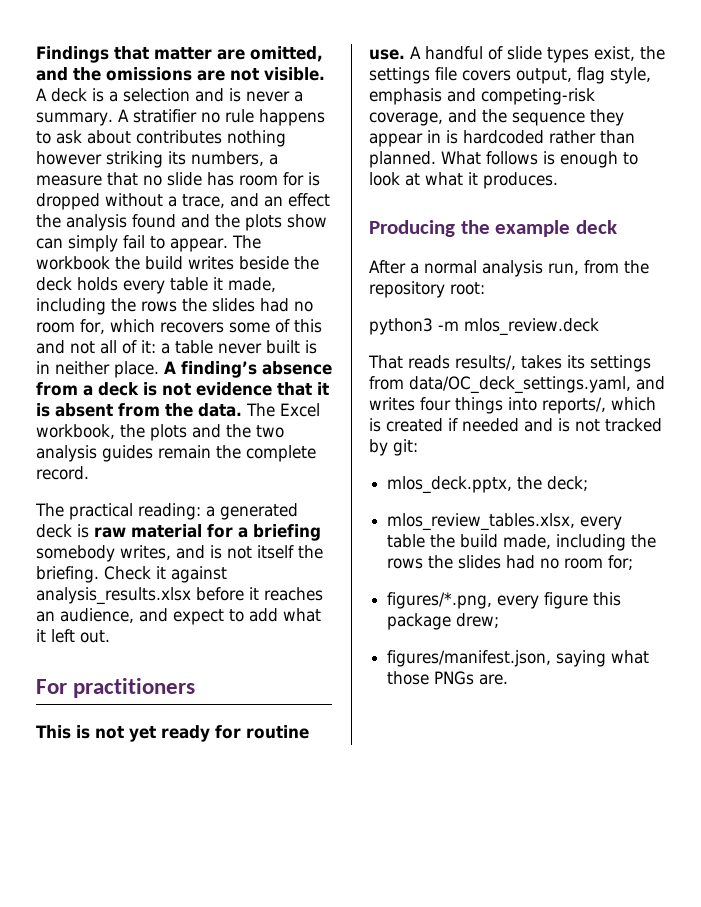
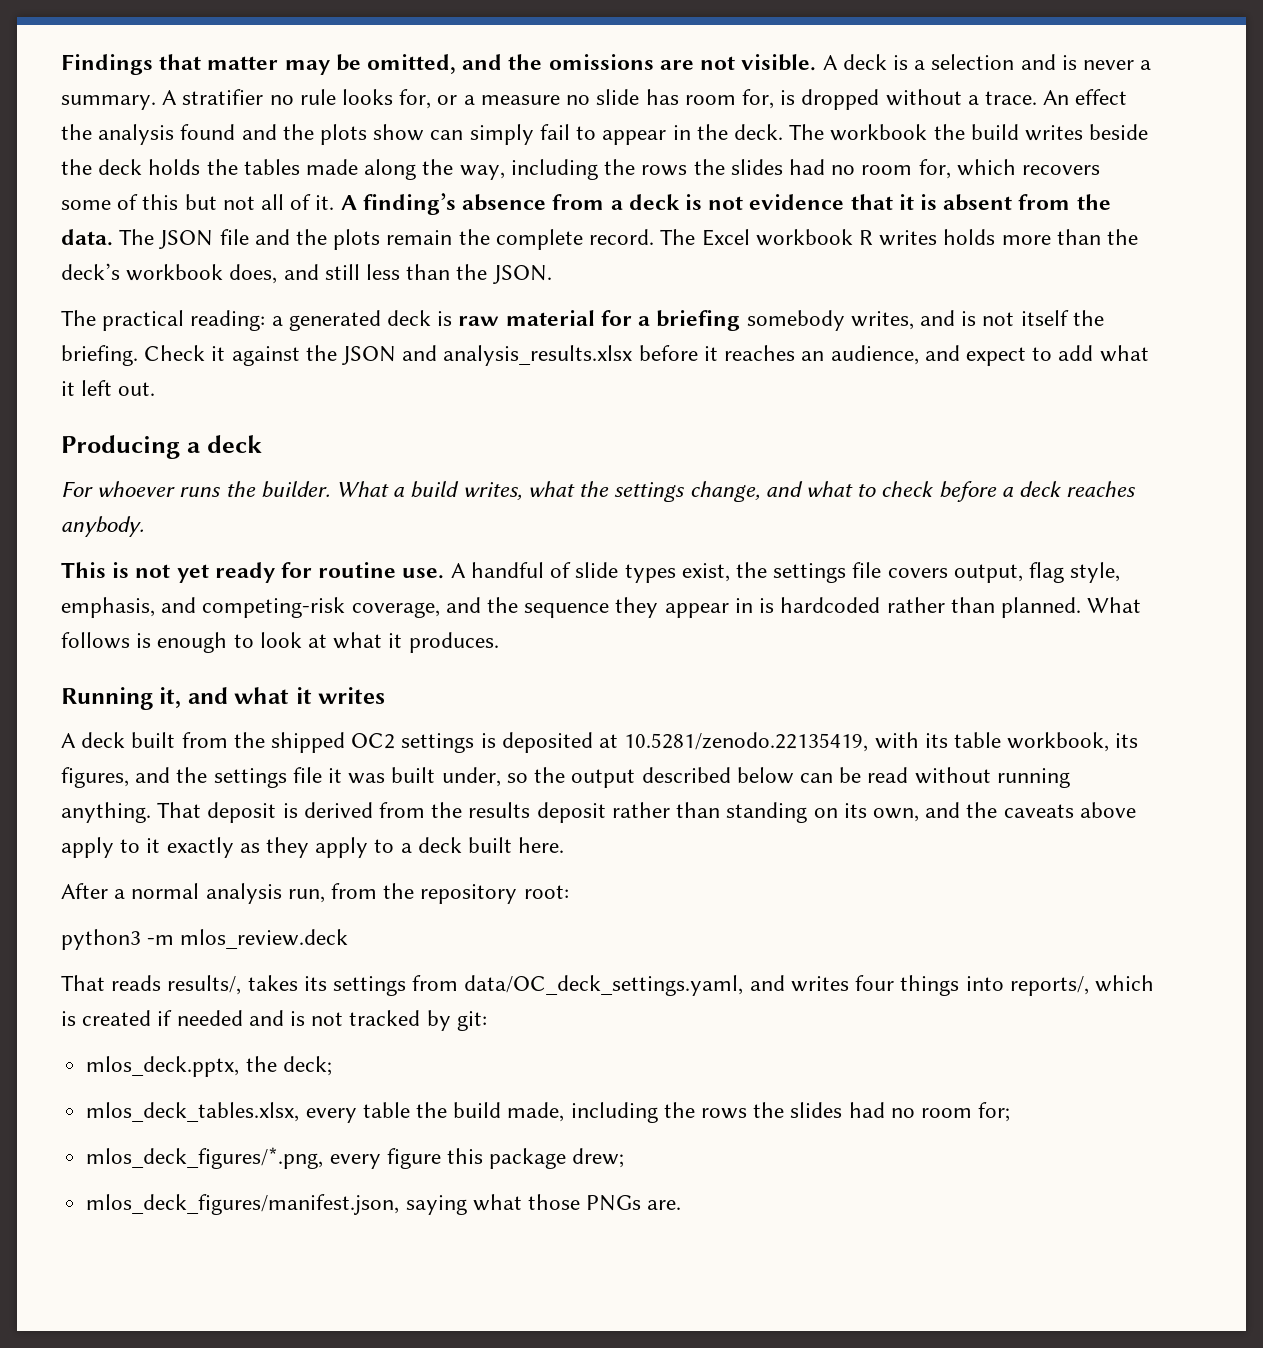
[217,49,245,60] are -> [284,54,361,75] may be
[258,109,325,126] [36,130,286,147] [36,151,264,168] happens to ask about contributes nothing however striking its numbers, -> [342,89,458,109] looks for, or
[107,172,138,186] that -> (560, 100) none
[283,172,304,186] for -> [741,89,774,109] for,
[182,193,283,208] trace, and an -> [984,90,1070,105] trace. An
[170,238,228,252] appear. -> [602,124,783,145] appear in the deck.
[123,277,276,294] every table it made, -> [206,159,505,180] the tables made along the way,
[36,340,65,354] and -> [184,194,217,210] but
[141,340,317,354] [36,361,159,378] it: a table never built is in neither place. -> [315,195,335,210] it.
[280,403,320,417] [36,424,284,441] [36,445,316,462] [36,466,89,480] Excel workbook, the plots and the two analysis guides remain the complete record. -> [159,229,1138,250] [61,263,552,284] JSON file and the plots remain the complete record. The Excel workbook R writes holds more than the deck’s workbook does, and still less than the JSON.
(227, 574) none -> [305,345,438,365] the JSON and
[36,678,196,698] For practitioners -> [61,435,262,459] [61,481,1137,502] [61,516,144,537] Producing a deck // For whoever runs the builder. What a build writes, what the settings change, and what to check before a deck reaches anybody.
[369,88,442,105] emphasis -> [61,597,155,618] emphasis,
[369,220,618,237] Producing the example deck -> [61,687,386,710] [61,732,1139,753] [61,767,1070,788] [61,802,1136,823] [61,837,565,858] Running it, and what it writes // A deck built from the shipped OC2 settings is deposited at 10.5281/zenodo.22135419, with its table workbook, its figures, and the settings file it was built under, so the output described below can be read without running anything. That deposit is derived from the results deposit rather than standing on its own, and the caveats above apply to it exactly as they apply to a deck built here.
[387,513,576,531] mlos_review_tables.xlsx, -> [86,1102,300,1122] mlos_deck_tables.xlsx,
[387,592,493,609] figures/*.png, -> [86,1147,324,1169] mlos_deck_figures/*.png,
[387,650,552,667] figures/manifest.json, -> [86,1194,400,1215] mlos_deck_figures/manifest.json,

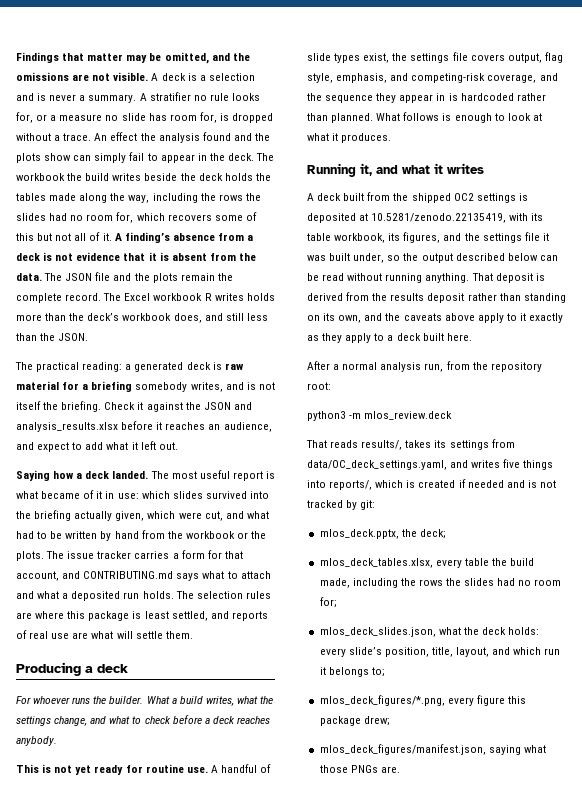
(156, 389) none -> [16,470,275,481] [16,490,269,499] [16,510,269,521] [16,530,267,541] [16,550,243,561] [16,571,271,581] [16,591,271,601] [16,611,268,621] [16,630,193,639] // Saying how a deck landed. The most useful report is what became of it in use: which slides survived into the briefing actually given, which were cut, and what had to be written by hand from the workbook or the plots. The issue tracker carries a form for that account, and CONTRIBUTING.md says what to attach and what a deposited run holds. The selection rules are where this package is least settled, and reports of real use are what will settle them.
[855,975,895,991] four -> [503,459,521,468] five
(1011, 1112) none -> [319,627,540,637] [319,647,561,657] [319,667,385,677] // mlos_deck_slides.json, what the deck holds: every slide’s position, title, layout, and which run it belongs to;

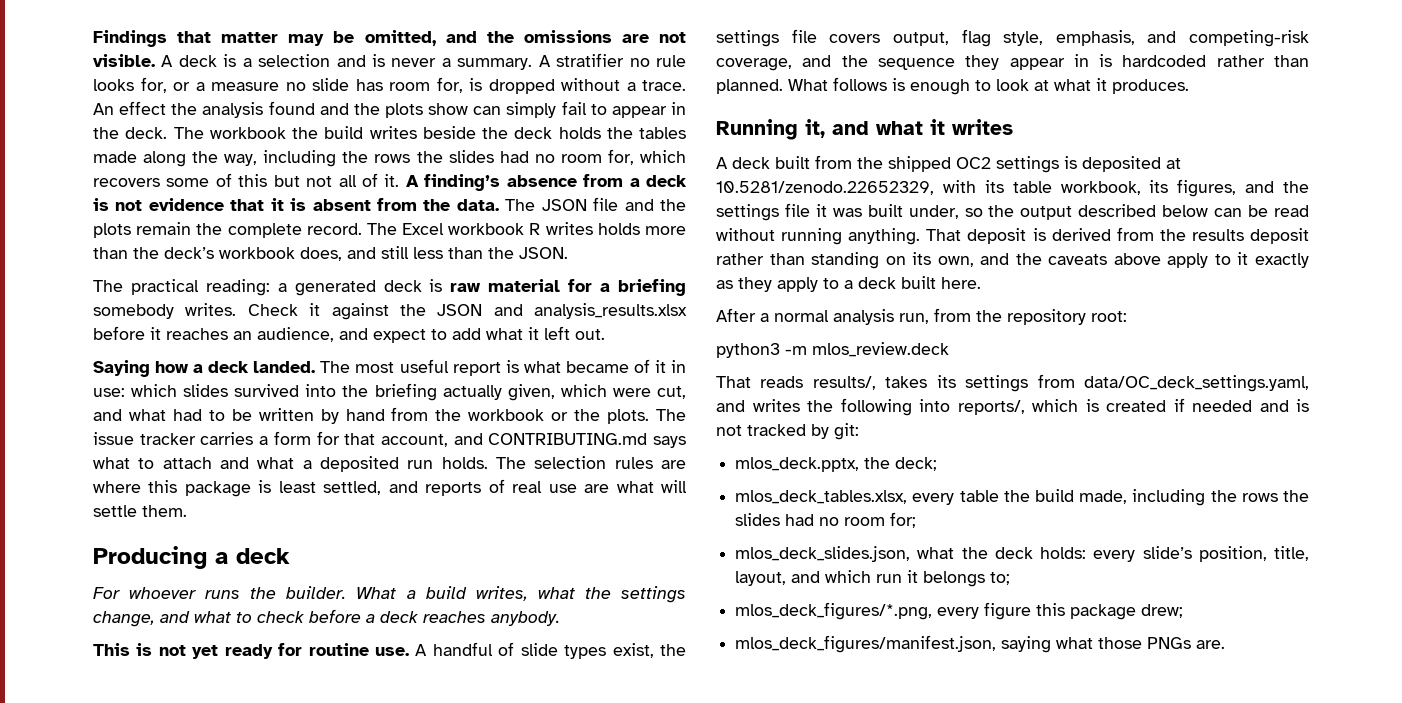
[190,382,275,392] [16,401,102,412] writes, and is not itself the briefing. -> [185,303,237,316] writes.
[371,213,507,223] 10.5281/zenodo.22135419, -> [716,181,934,195] 10.5281/zenodo.22652329,
[503,459,554,470] five things -> [807,398,912,416] the following

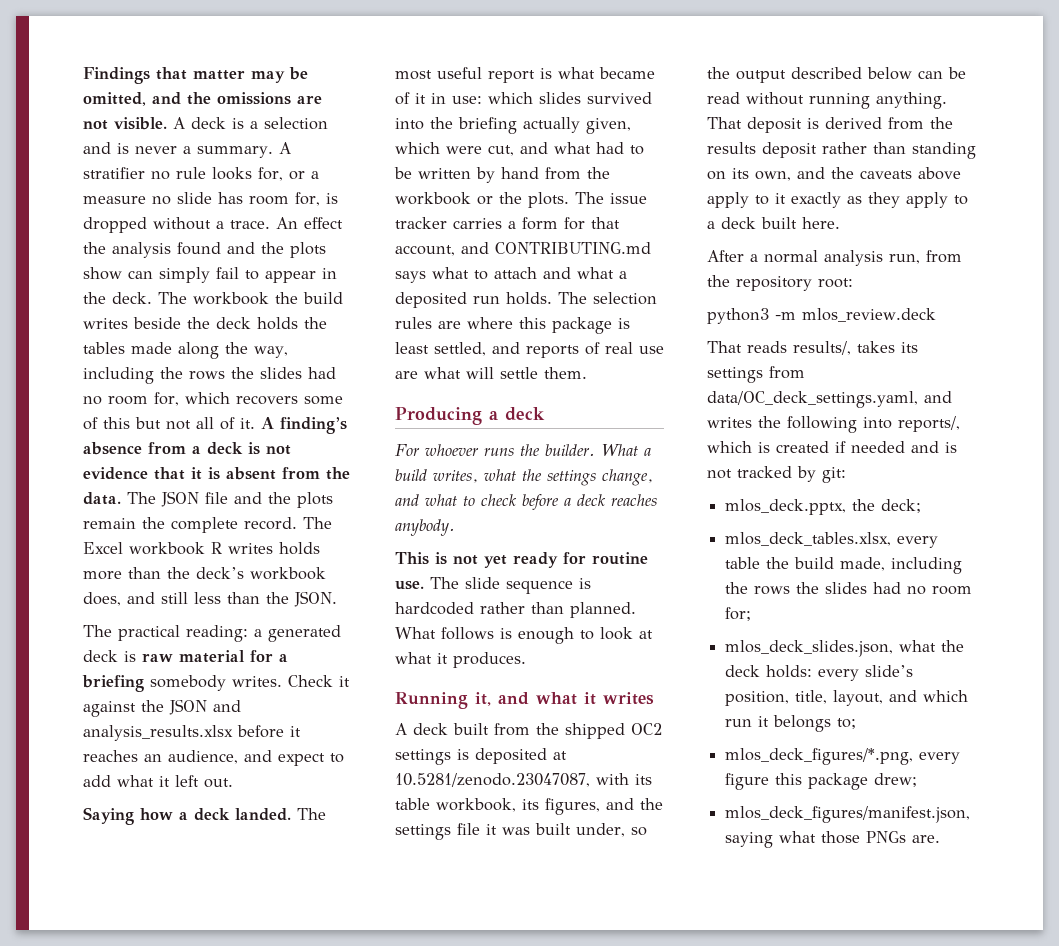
[415,642,687,659] [716,29,1309,47] [716,54,1089,71] A handful of slide types exist, the settings file covers output, flag style, emphasis, and competing-risk coverage, and the sequence they appear in -> [430,577,573,594] The slide sequence
[716,181,934,195] 10.5281/zenodo.22652329, -> [395,773,590,787] 10.5281/zenodo.23047087,

